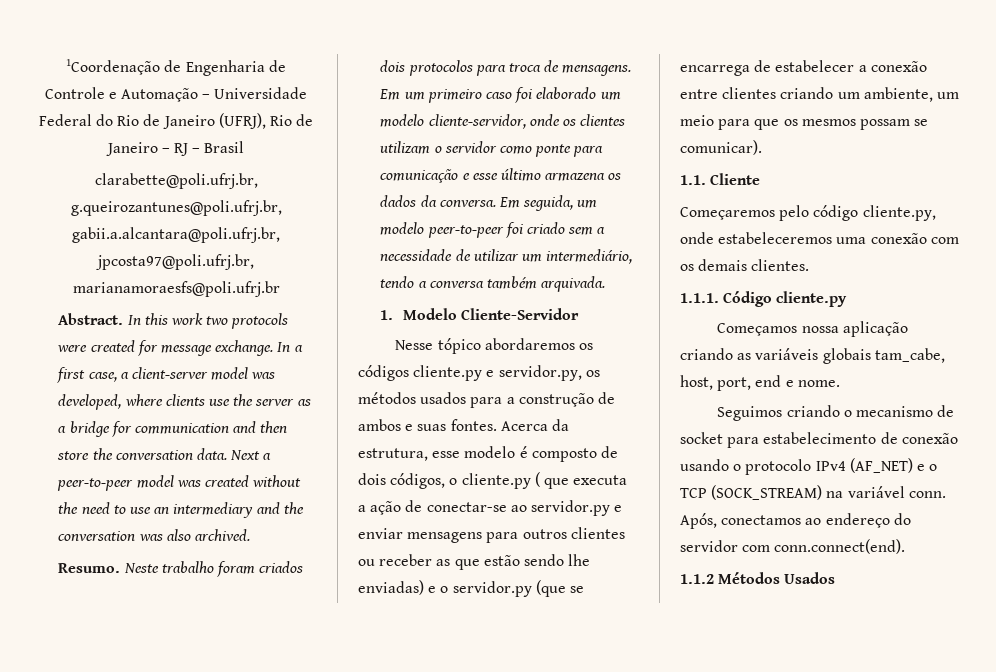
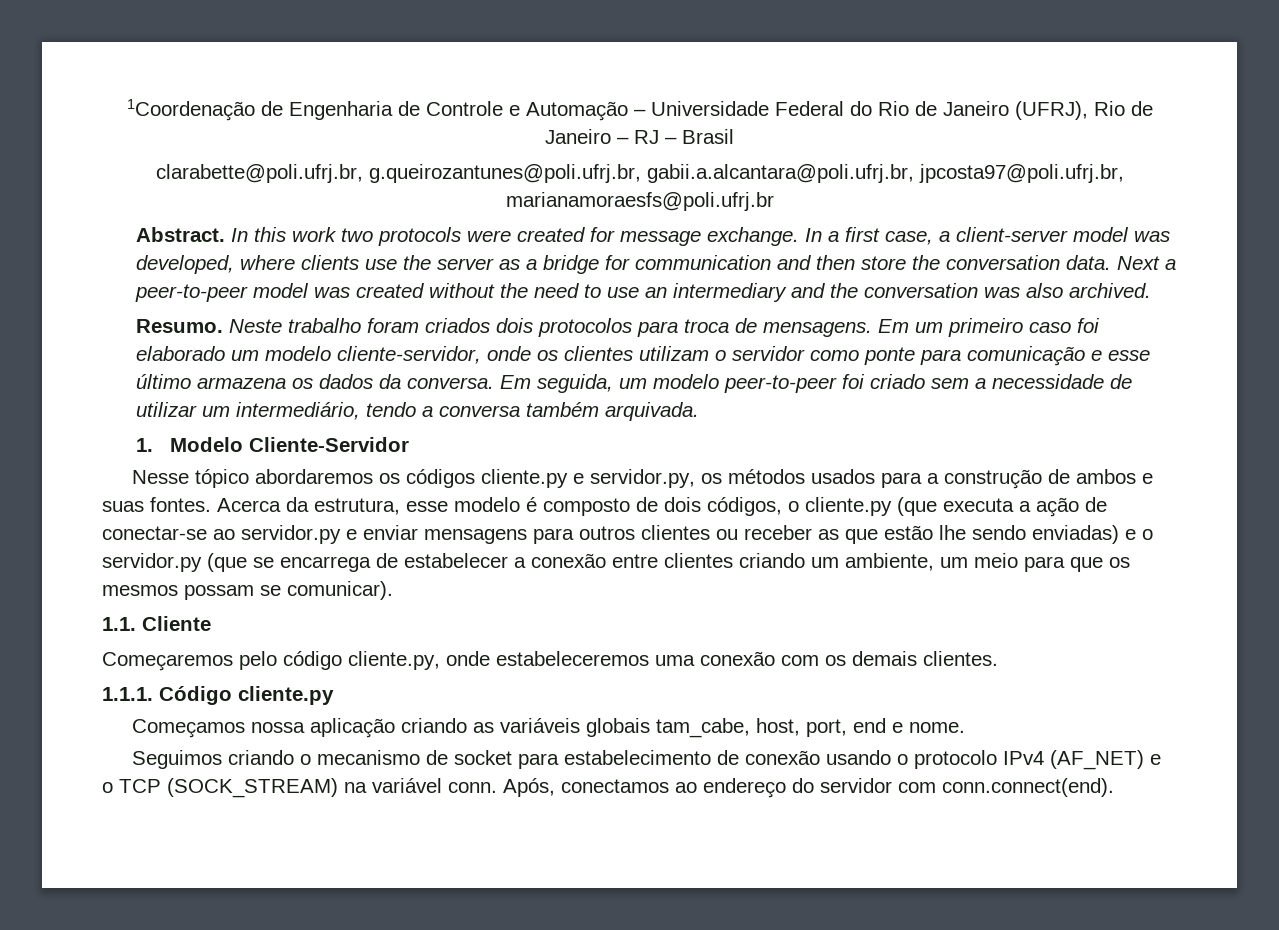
[534,472,569,489] ( que -> [897,497,937,516] (que
[523,554,591,566] sendo lhe -> [939,525,1026,540] lhe sendo
[680,572,836,584] // 1.1.2 Métodos Usados -> (1114, 787) none

